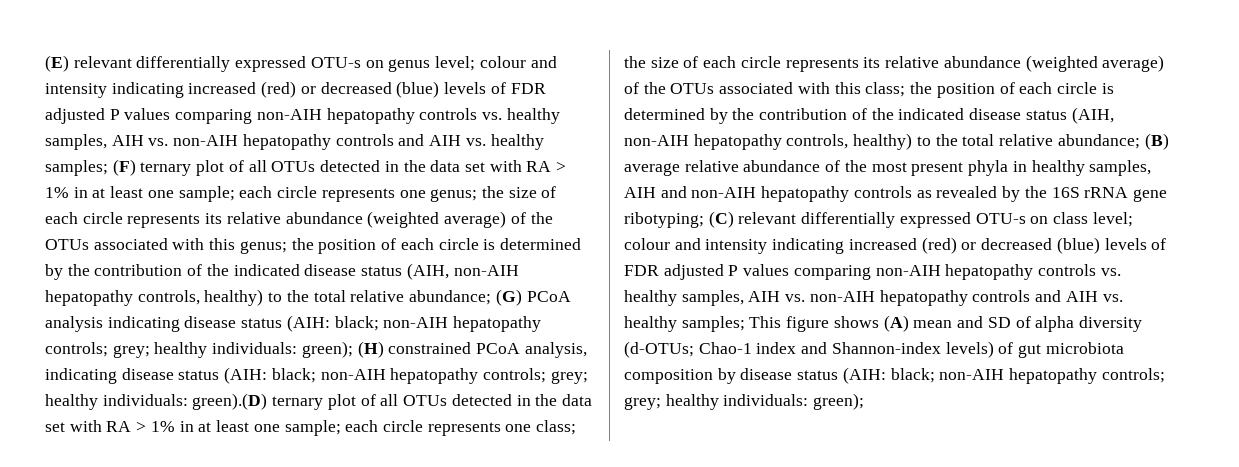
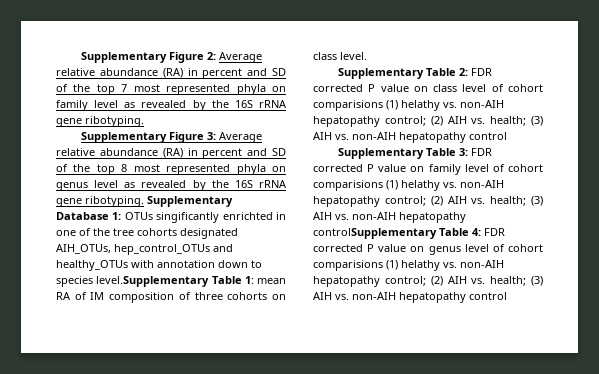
[45,55,557,72] [45,81,546,98] [45,108,560,124] [45,134,544,150] [45,159,567,176] [45,186,557,202] [45,211,553,228] [45,238,581,254] [45,263,519,280] [45,289,571,306] [45,315,542,332] [45,341,587,358] [45,367,588,384] [45,393,592,410] [45,420,577,436] [624,55,1165,72] [624,82,1114,98] [624,107,1114,124] [624,133,1169,150] [624,160,1152,176] [624,186,1167,202] [624,211,1133,228] [624,237,1167,254] [624,264,1121,280] [624,290,1123,306] [624,315,1142,332] [624,341,1124,358] [624,367,1165,384] [624,393,865,410] (E) relevant differentially expressed OTU-s on genus level; colour and intensity indicating increased (red) or decreased (blue) levels of FDR adjusted P values comparing non-AIH hepatopathy controls vs. healthy samples, AIH vs. non-AIH hepatopathy controls and AIH vs. healthy samples; (F) ternary plot of all OTUs detected in the data set with RA > 1% in at least one sample; each circle represents one genus; the size of each circle represents its relative abundance (weighted average) of the OTUs associated with this genus; the position of each circle is determined by the contribution of the indicated disease status (AIH, non-AIH hepatopathy controls, healthy) to the total relative abundance; (G) PCoA analysis indicating disease status (AIH: black; non-AIH hepatopathy controls; grey; healthy individuals: green); (H) constrained PCoA analysis, indicating disease status (AIH: black; non-AIH hepatopathy controls; grey; healthy individuals: green).(D) ternary plot of all OTUs detected in the data set with RA > 1% in at least one sample; each circle represents one class; the size of each circle represents its relative abundance (weighted average) of the OTUs associated with this class; the position of each circle is determined by the contribution of the indicated disease status (AIH, non-AIH hepatopathy controls, healthy) to the total relative abundance; (B) average relative abundance of the most present phyla in healthy samples, AIH and non-AIH hepatopathy controls as revealed by the 16S rRNA gene ribotyping; (C) relevant differentially expressed OTU-s on class level; colour and intensity indicating increased (red) or decreased (blue) levels of FDR adjusted P values comparing non-AIH hepatopathy controls vs. healthy samples, AIH vs. non-AIH hepatopathy controls and AIH vs. healthy samples; This figure shows (A) mean and SD of alpha diversity (d-OTUs; Chao-1 index and Shannon-index levels) of gut microbiota composition by disease status (AIH: black; non-AIH hepatopathy controls; grey; healthy individuals: green); -> [81,52,263,63] [56,68,286,79] [56,84,286,95] [56,100,287,111] [56,116,144,127] [81,132,263,143] [56,148,286,159] [56,164,286,175] [56,180,287,191] [56,196,233,207] [56,212,286,223] [56,228,238,239] [56,244,233,255] [56,260,262,271] [56,276,286,287] [56,292,286,303] [313,52,367,60] [338,68,493,79] [313,84,543,92] [313,100,504,111] [313,116,543,127] [313,132,507,143] [338,148,493,159] [313,164,543,175] [313,180,504,191] [313,196,543,207] [313,212,466,223] [313,228,505,239] [313,244,543,255] [313,260,504,271] [313,276,543,287] [313,292,507,303] Supplementary Figure 2: Average relative abundance (RA) in percent and SD of the top 7 most represented phyla on family level as revealed by the 16S rRNA gene ribotyping. // Supplementary Figure 3: Average relative abundance (RA) in percent and SD of the top 8 most represented phyla on genus level as revealed by the 16S rRNA gene ribotyping. Supplementary Database 1: OTUs singificantly enrichted in one of the tree cohorts designated AIH_OTUs, hep_control_OTUs and healthy_OTUs with annotation down to species level.Supplementary Table 1: mean RA of IM composition of three cohorts on class level. // Supplementary Table 2: FDR corrected P value on class level of cohort comparisions (1) helathy vs. non-AIH hepatopathy control; (2) AIH vs. health; (3) AIH vs. non-AIH hepatopathy control // Supplementary Table 3: FDR corrected P value on family level of cohort comparisions (1) helathy vs. non-AIH hepatopathy control; (2) AIH vs. health; (3) AIH vs. non-AIH hepatopathy controlSupplementary Table 4: FDR corrected P value on genus level of cohort comparisions (1) helathy vs. non-AIH hepatopathy control; (2) AIH vs. health; (3) AIH vs. non-AIH hepatopathy control

